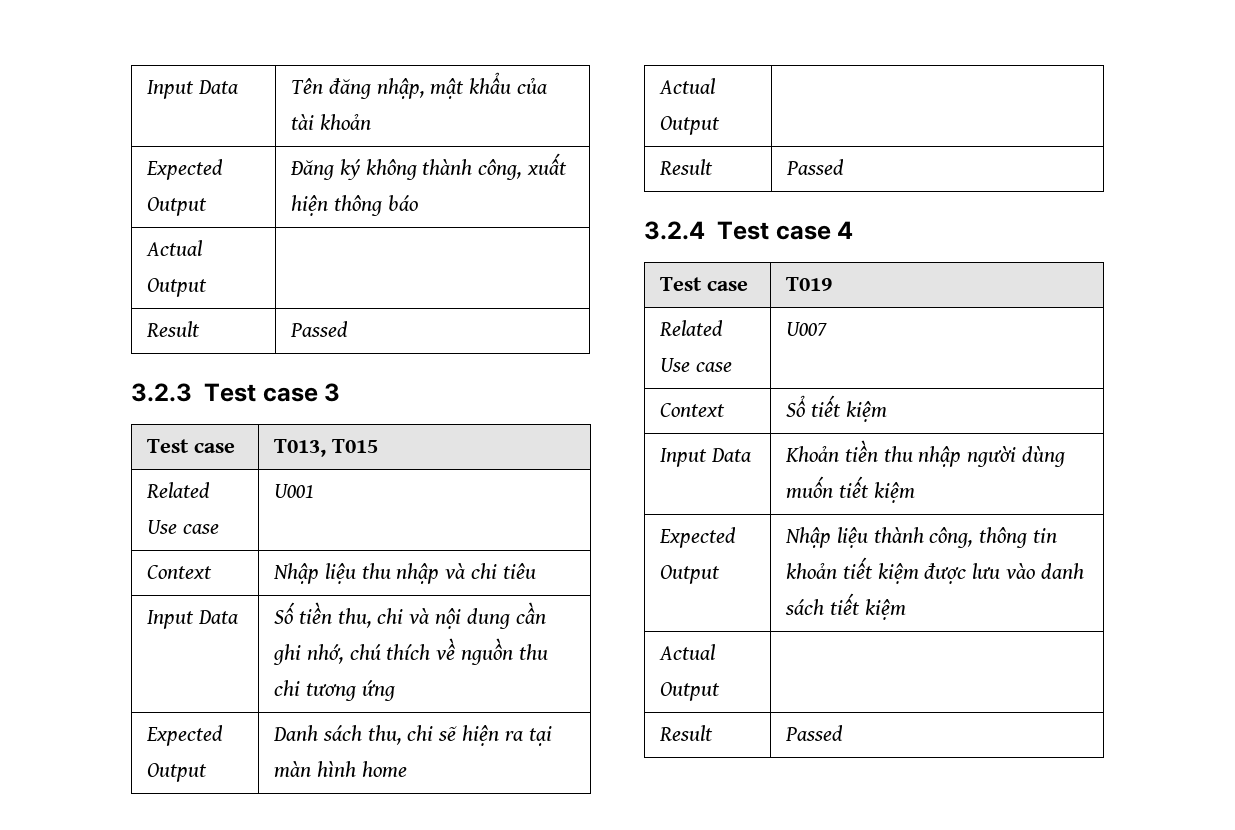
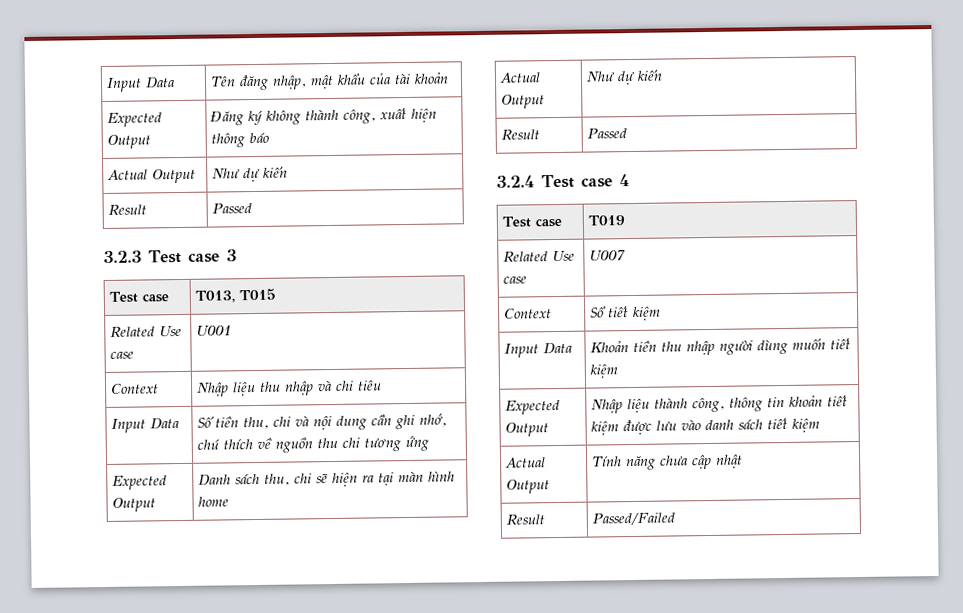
(208, 287) none -> [211,166,288,183] Như dự kiến
(721, 125) none -> [585,69,663,86] Như dự kiến
[659,725,714,741] [785,725,844,741] // Result | Passed -> [591,454,743,471] [505,514,545,526] [591,512,675,526] Tính năng chưa cập nhật // Result | Passed/Failed

